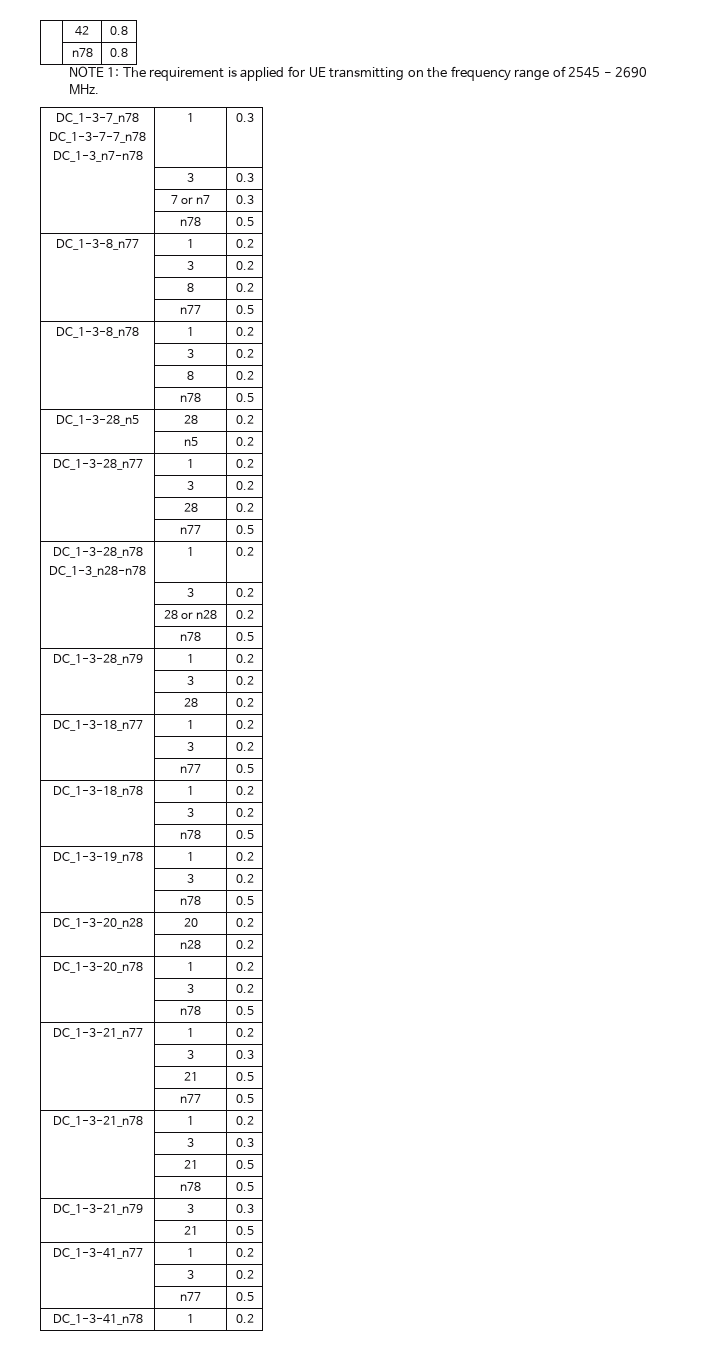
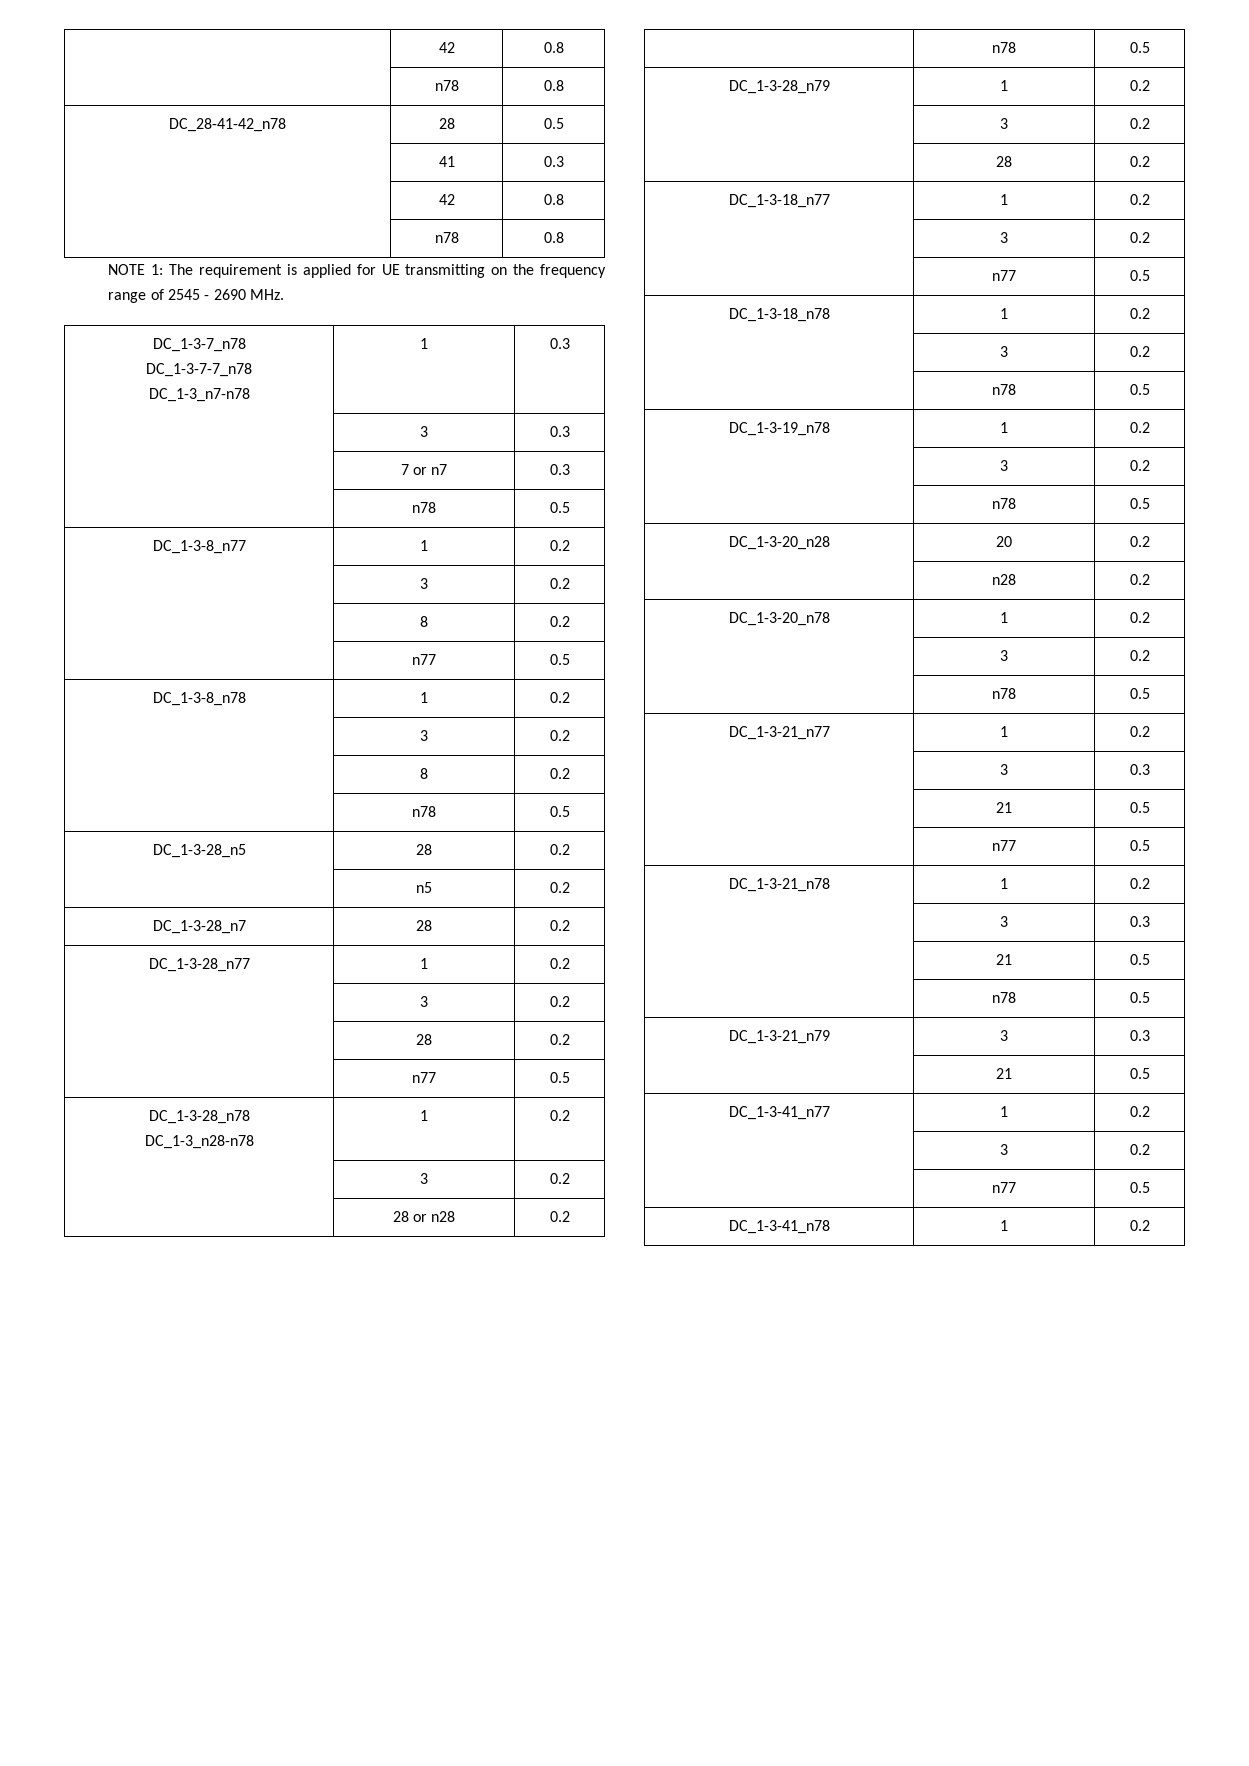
[75,26,89,36] [110,26,128,35] [71,48,93,57] [110,48,128,57] | 42 | 0.8 // | n78 | 0.8 -> [438,42,455,53] [543,42,564,53] [434,80,459,91] [543,80,564,91] [169,118,286,132] [438,118,455,129] [543,118,564,129] [438,156,455,167] [543,156,564,167] [438,194,455,205] [543,194,564,205] [434,232,459,243] [543,232,564,243] | 42 | 0.8 // | n78 | 0.8 // DC_28-41-42_n78 | 28 | 0.5 // | 41 | 0.3 // | 42 | 0.8 // | n78 | 0.8
(254, 441) none -> [152,920,246,934] [416,920,432,931] [549,920,570,931] // DC_1-3-28_n7 | 28 | 0.2

